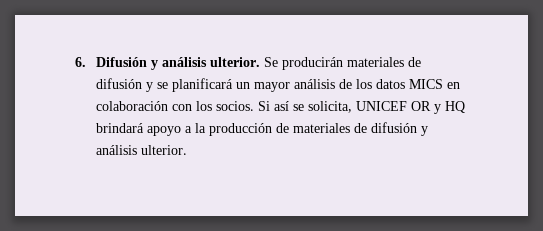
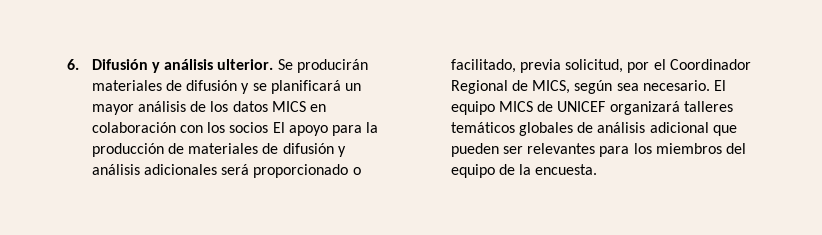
[216,101,466,114] [96,123,193,136] socios. Si así se solicita, UNICEF OR y HQ brindará apoyo a -> [229,122,362,136] socios El apoyo para
[141,145,188,155] ulterior. -> [143,164,361,178] [450,59,751,73] [450,80,726,94] [450,101,733,115] [450,122,737,136] [450,143,746,157] [450,164,598,178] adicionales será proporcionado o facilitado, previa solicitud, por el Coordinador Regional de MICS, según sea necesario. El equipo MICS de UNICEF organizará talleres temáticos globales de análisis adicional que pueden ser relevantes para los miembros del equipo de la encuesta.

